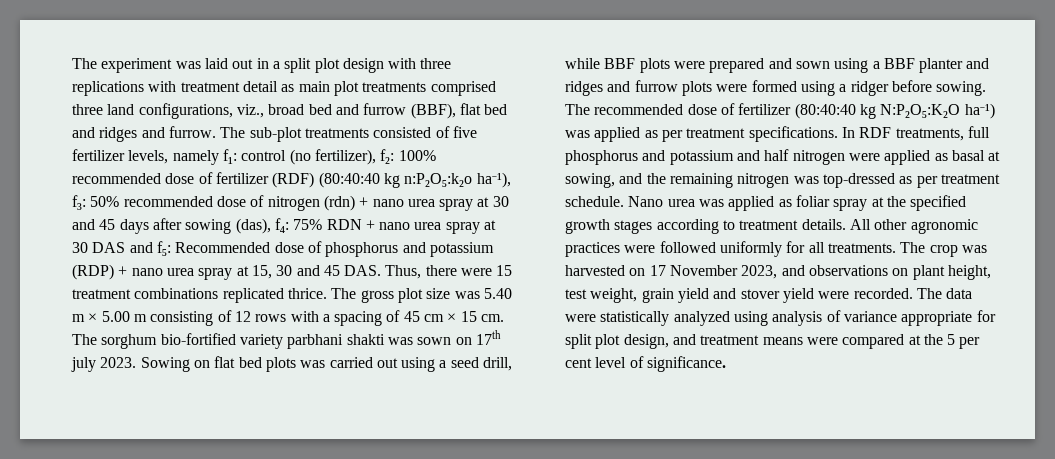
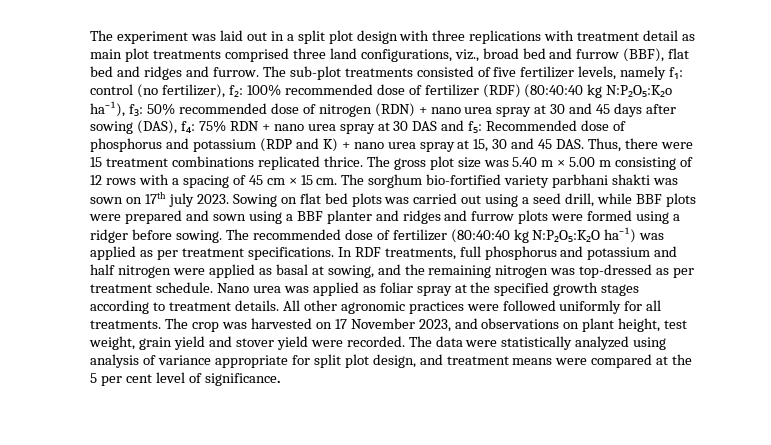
[404,173,473,187] n:P₂O₅:k₂o -> [606,85,673,97] N:P₂O₅:K₂o
[323,195,355,211] (rdn) -> [374,103,415,117] (RDN)
[235,218,271,234] (das), -> [137,120,178,134] (DAS),
[71,264,114,280] (RDP) -> [260,138,338,152] (RDP and K)

